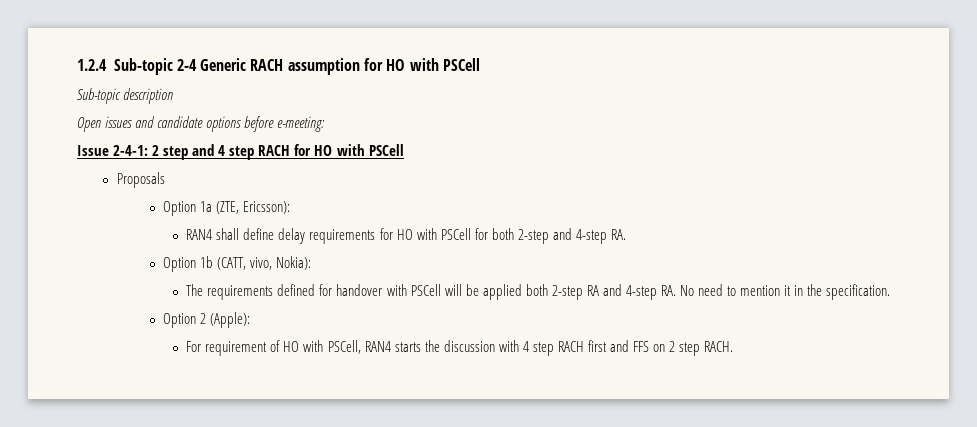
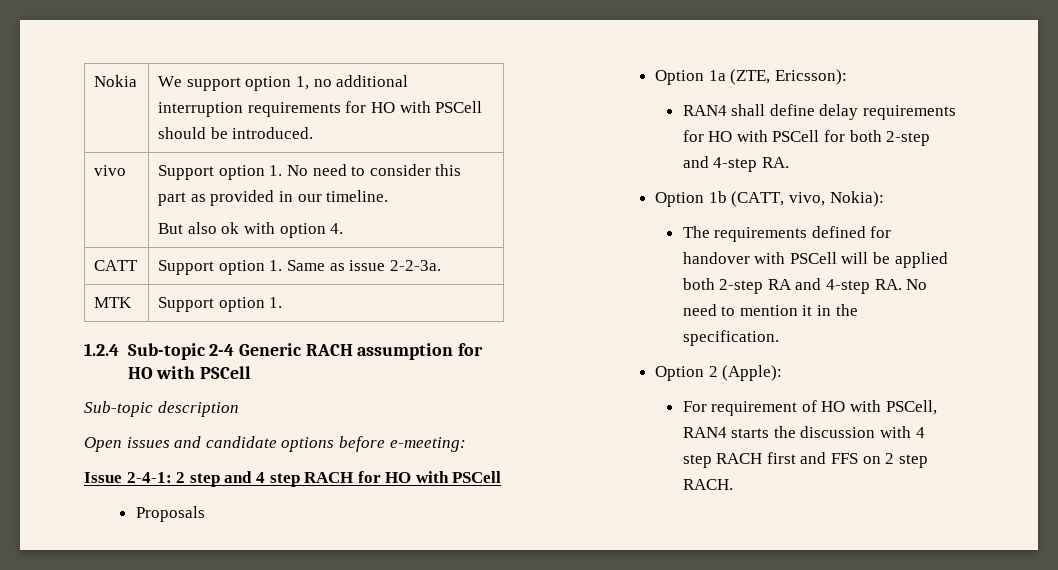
(77, 65) none -> [94,75,138,87] [158,75,409,91] [158,101,483,117] [158,127,314,139] [94,165,127,176] [158,164,462,180] [158,190,389,206] [158,222,344,238] [94,260,139,271] [158,260,441,275] [94,297,133,308] [158,297,283,312] Nokia | We support option 1, no additional interruption requirements for HO with PSCell should be introduced. // vivo | Support option 1. No need to consider this part as provided in our timeline. // But also ok with option 4. // CATT | Support option 1. Same as issue 2-2-3a. // MTK | Support option 1. //

